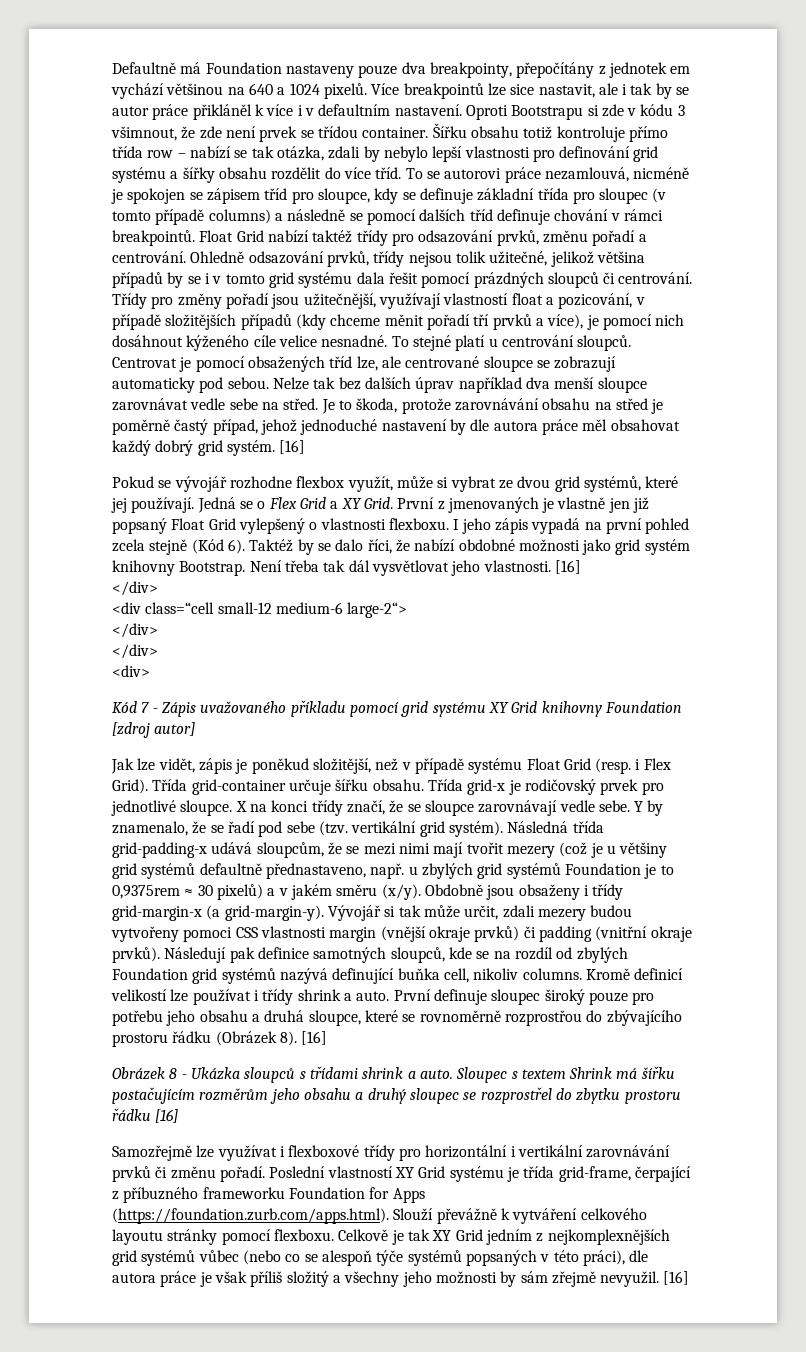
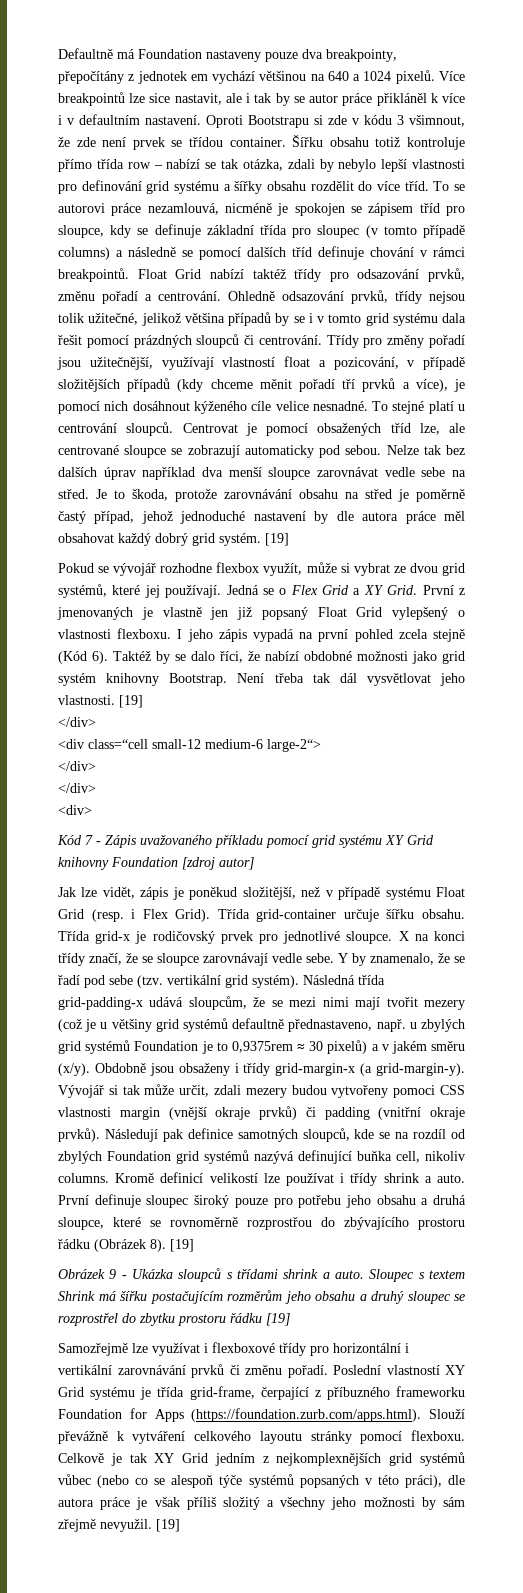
[279,440,306,454] [16] -> [265,533,289,546] [19]
[554,560,581,574] [16] -> [119,695,143,708] [19]
[301,1031,328,1045] [16] -> [170,1239,194,1252] [19]
[169,1068,178,1079] 8 -> [109,1269,117,1279] 9
[155,1109,179,1123] [16] -> [266,1313,290,1326] [19]
[663,1271,690,1285] [16] -> [156,1519,180,1532] [19]

